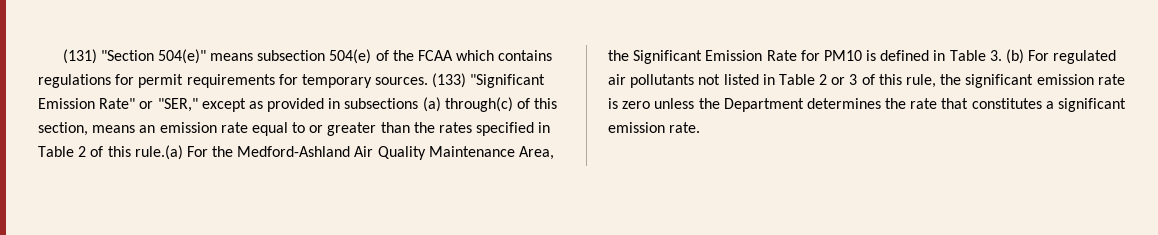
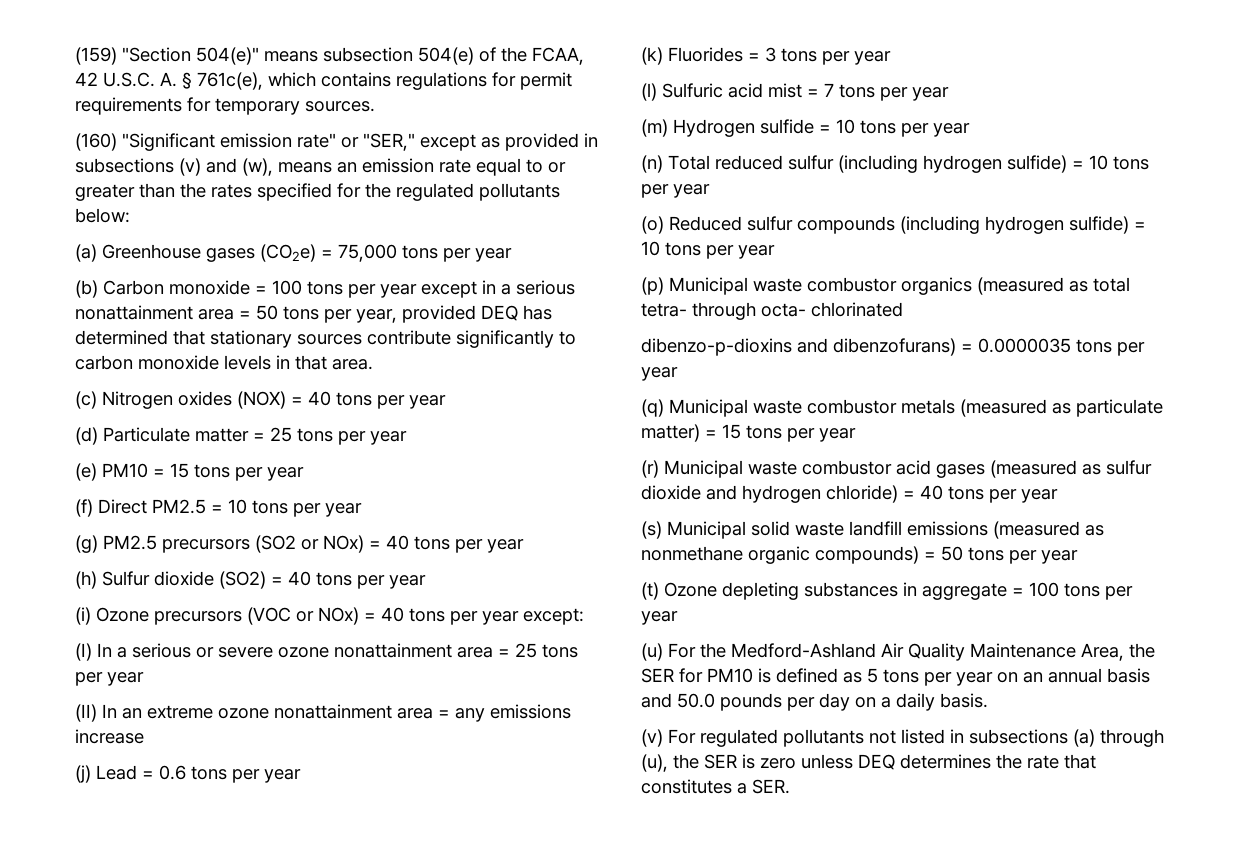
[62,49,97,64] (131) -> [75,47,117,65] (159)
[417,50,453,61] FCAA -> [532,47,584,65] [75,72,263,90] FCAA, 42 U.S.C. A. § 761c(e),
[432,73,546,88] [38,98,136,109] (133) "Significant Emission Rate" -> [75,133,336,151] // (160) "Significant emission rate"
[422,97,558,112] [38,122,88,136] (a) through(c) of this section, -> [179,158,273,176] (v) and (w),
[538,122,551,133] [38,145,183,160] in Table 2 of this rule.(a) -> [337,183,560,201] [75,208,130,223] [75,244,512,262] [75,280,575,298] [75,305,552,323] [75,330,576,348] [75,355,373,370] [75,391,446,409] [75,427,407,445] [75,463,304,481] [75,499,362,517] [75,535,524,553] [75,571,426,589] [75,607,584,625] [75,643,578,661] [75,672,144,686] [75,704,571,722] [75,729,144,744] [75,765,301,783] [641,47,891,65] [641,83,949,101] [641,119,970,137] [641,155,1149,173] [641,184,710,198] [641,216,1146,234] [641,241,775,259] [641,277,1130,295] [641,302,903,320] [641,338,1145,356] [641,367,678,381] [641,399,1163,417] [641,424,856,442] [641,460,1152,478] [641,485,1058,503] [641,521,1104,539] [641,546,1078,564] [641,582,1133,600] [641,611,678,625] [641,643,663,661] for the regulated pollutants below: // (a) Greenhouse gases (CO2e) = 75,000 tons per year // (b) Carbon monoxide = 100 tons per year except in a serious nonattainment area = 50 tons per year, provided DEQ has determined that stationary sources contribute significantly to carbon monoxide levels in that area. // (c) Nitrogen oxides (NOX) = 40 tons per year // (d) Particulate matter = 25 tons per year // (e) PM10 = 15 tons per year // (f) Direct PM2.5 = 10 tons per year // (g) PM2.5 precursors (SO2 or NOx) = 40 tons per year // (h) Sulfur dioxide (SO2) = 40 tons per year // (i) Ozone precursors (VOC or NOx) = 40 tons per year except: // (I) In a serious or severe ozone nonattainment area = 25 tons per year // (II) In an extreme ozone nonattainment area = any emissions increase // (j) Lead = 0.6 tons per year // (k) Fluorides = 3 tons per year // (l) Sulfuric acid mist = 7 tons per year // (m) Hydrogen sulfide = 10 tons per year // (n) Total reduced sulfur (including hydrogen sulfide) = 10 tons per year // (o) Reduced sulfur compounds (including hydrogen sulfide) = 10 tons per year // (p) Municipal waste combustor organics (measured as total tetra- through octa- chlorinated // dibenzo-p-dioxins and dibenzofurans) = 0.0000035 tons per year // (q) Municipal waste combustor metals (measured as particulate matter) = 15 tons per year // (r) Municipal waste combustor acid gases (measured as sulfur dioxide and hydrogen chloride) = 40 tons per year // (s) Municipal solid waste landfill emissions (measured as nonmethane organic compounds) = 50 tons per year // (t) Ozone depleting substances in aggregate = 100 tons per year // (u)
[633,50,797,64] Significant Emission Rate -> [641,668,674,683] SER
[933,49,1025,64] in Table 3. (b) -> [843,668,1150,686] [641,693,988,711] [641,729,663,747] as 5 tons per year on an annual basis and 50.0 pounds per day on a daily basis. // (v)
[608,74,626,85] air -> (778, 738) none
[778,74,1125,88] Table 2 or 3 of this rule, the significant emission rate -> [969,729,1164,747] [641,754,737,772] subsections (a) through (u), the SER
[698,98,804,112] the Department -> [858,754,895,770] DEQ
[1058,98,1127,112] [608,122,701,133] significant emission rate. -> [752,779,790,794] SER.

